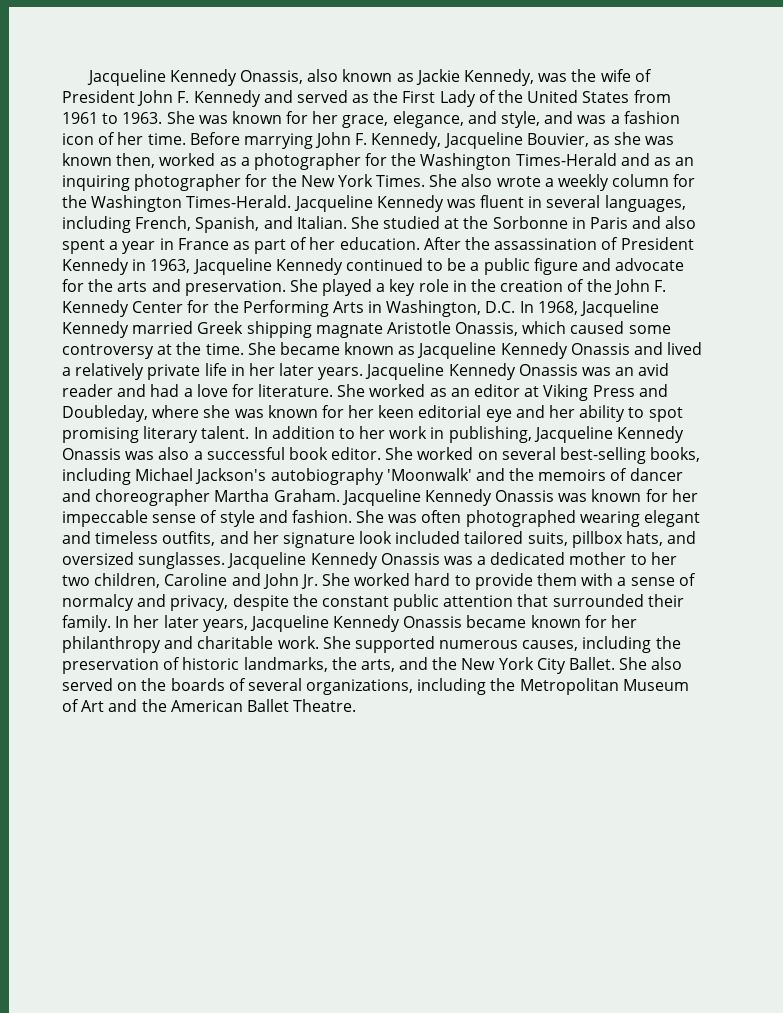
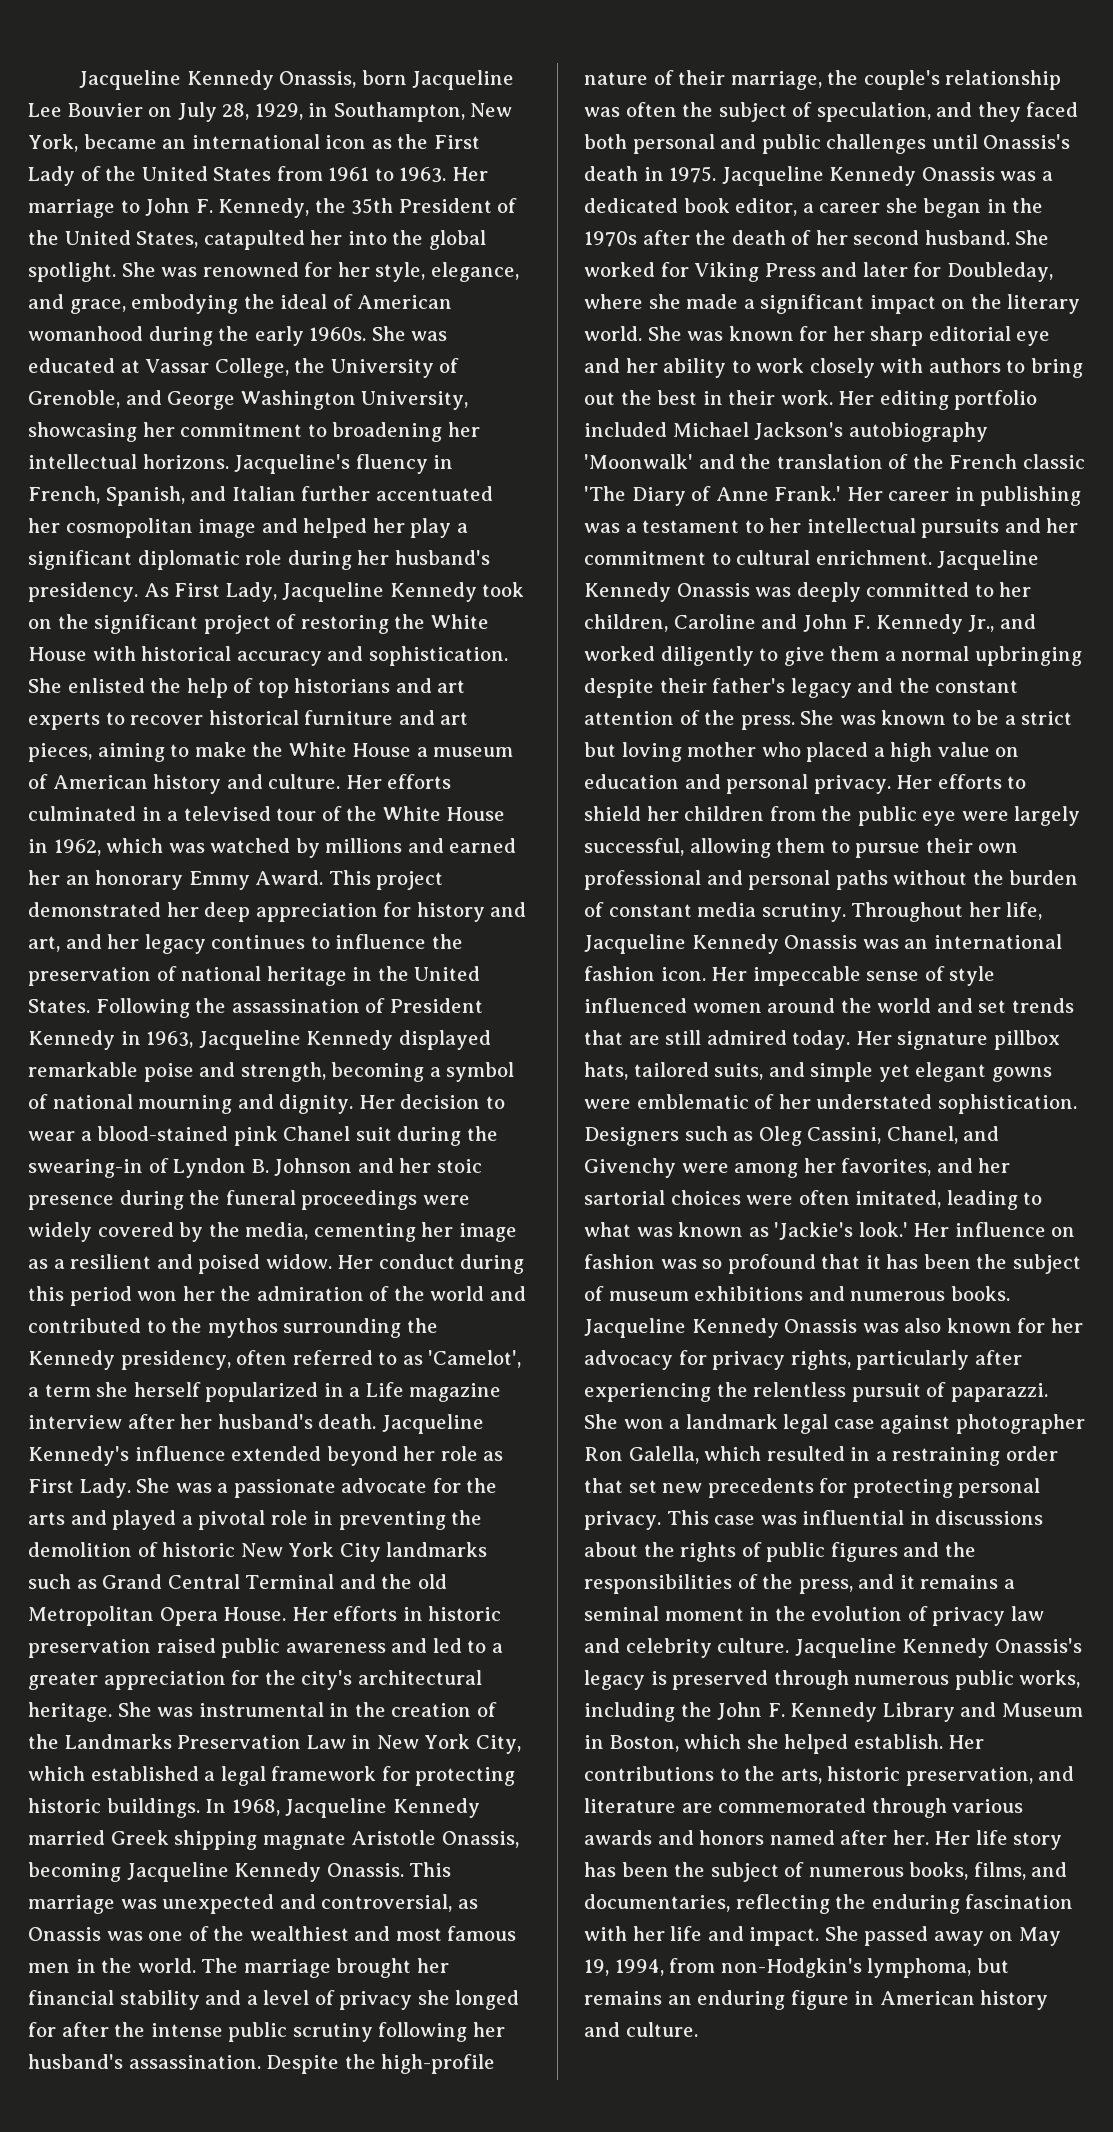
[307,69,652,86] [62,90,348,107] also known as Jackie Kennedy, was the wife of President John F. Kennedy and served -> [361,70,515,90] [28,102,513,122] [28,134,367,152] born Jacqueline Lee Bouvier on July 28, 1929, in Southampton, New York, became an international icon
[166,111,680,128] [62,132,675,149] [62,153,695,170] [62,174,696,191] [62,195,686,212] [62,216,697,233] [62,237,461,254] She was known for her grace, elegance, and style, and was a fashion icon of her time. Before marrying John F. Kennedy, Jacqueline Bouvier, as she was known then, worked as a photographer for the Washington Times-Herald and as an inquiring photographer for the New York Times. She also wrote a weekly column for the Washington Times-Herald. Jacqueline Kennedy was fluent in several languages, including French, Spanish, and Italian. She studied at the Sorbonne in Paris and also spent a year in France as part of her education. After -> [451,167,488,181] [28,198,518,218] [28,230,486,250] [28,262,519,282] [28,294,453,314] [28,326,448,346] [28,358,460,378] [28,390,469,410] [28,422,480,442] [28,454,454,474] [28,486,493,506] [28,518,468,538] [28,550,490,570] [28,582,525,602] [28,614,489,634] [28,646,508,666] [28,678,466,698] [28,710,469,730] [28,742,514,762] [28,774,452,794] [28,806,506,821] [28,838,517,858] [28,870,444,890] [28,902,527,922] [28,934,463,954] [28,966,481,986] [28,998,190,1018] Her marriage to John F. Kennedy, the 35th President of the United States, catapulted her into the global spotlight. She was renowned for her style, elegance, and grace, embodying the ideal of American womanhood during the early 1960s. She was educated at Vassar College, the University of Grenoble, and George Washington University, showcasing her commitment to broadening her intellectual horizons. Jacqueline's fluency in French, Spanish, and Italian further accentuated her cosmopolitan image and helped her play a significant diplomatic role during her husband's presidency. As First Lady, Jacqueline Kennedy took on the significant project of restoring the White House with historical accuracy and sophistication. She enlisted the help of top historians and art experts to recover historical furniture and art pieces, aiming to make the White House a museum of American history and culture. Her efforts culminated in a televised tour of the White House in 1962, which was watched by millions and earned her an honorary Emmy Award. This project demonstrated her deep appreciation for history and art, and her legacy continues to influence the preservation of national heritage in the United States. Following
[345,258,612,275] continued to be a public figure and -> [398,1030,491,1050] [28,1062,515,1082] [28,1094,505,1114] [28,1126,498,1146] [28,1158,482,1178] [28,1190,470,1210] [28,1222,517,1242] [28,1254,525,1274] [28,1286,526,1306] [28,1318,438,1338] [28,1350,522,1370] [28,1382,502,1402] [28,1414,484,1434] [28,1446,504,1466] [28,1478,336,1498] displayed remarkable poise and strength, becoming a symbol of national mourning and dignity. Her decision to wear a blood-stained pink Chanel suit during the swearing-in of Lyndon B. Johnson and her stoic presence during the funeral proceedings were widely covered by the media, cementing her image as a resilient and poised widow. Her conduct during this period won her the admiration of the world and contributed to the mythos surrounding the Kennedy presidency, often referred to as 'Camelot', a term she herself popularized in a Life magazine interview after her husband's death. Jacqueline Kennedy's influence extended beyond her role as First Lady. She was a passionate
[184,279,318,296] preservation. She -> (107, 1517) none
[389,279,416,296] key -> [198,1510,266,1530] pivotal
[471,279,666,295] [62,300,516,317] the creation of the John F. Kennedy Center for the Performing Arts in Washington, D.C. -> [338,1510,483,1530] [28,1542,488,1562] [28,1574,447,1589] [28,1606,502,1626] [28,1638,503,1658] [28,1670,482,1690] [28,1702,497,1722] [28,1734,521,1754] [28,1766,516,1786] [28,1798,200,1818] preventing the demolition of historic New York City landmarks such as Grand Central Terminal and the old Metropolitan Opera House. Her efforts in historic preservation raised public awareness and led to a greater appreciation for the city's architectural heritage. She was instrumental in the creation of the Landmarks Preservation Law in New York City, which established a legal framework for protecting historic buildings.
[522,321,671,334] [62,342,703,359] [62,363,670,380] [62,384,540,397] which caused some controversy at the time. She became known as Jacqueline Kennedy Onassis and lived a relatively private life in her later years. Jacqueline Kennedy Onassis was an avid reader and had a love for literature. She worked as an editor at -> [28,1862,452,1882] [28,1894,478,1914] [28,1926,517,1941] [28,1958,449,1978] [28,1990,520,2010] [28,2022,505,2042] [28,2054,496,2074] [584,70,1062,90] [584,102,1079,122] [584,134,1071,154] [584,166,1053,186] [584,198,1044,218] [584,230,1050,247] [584,262,689,277] becoming Jacqueline Kennedy Onassis. This marriage was unexpected and controversial, as Onassis was one of the wealthiest and most famous men in the world. The marriage brought her financial stability and a level of privacy she longed for after the intense public scrutiny following her husband's assassination. Despite the high-profile nature of their marriage, the couple's relationship was often the subject of speculation, and they faced both personal and public challenges until Onassis's death in 1975. Jacqueline Kennedy Onassis was a dedicated book editor, a career she began in the 1970s after the death of her second husband. She worked for
(668, 390) none -> [862,262,942,277] later for
[234,405,415,418] was known for her keen -> [686,294,1081,314] [584,326,924,346] made a significant impact on the literary world. She was known for her sharp
[648,407,683,422] [62,426,685,443] [62,447,701,464] [62,468,131,485] spot promising literary talent. In addition to her work in publishing, Jacqueline Kennedy Onassis was also a successful book editor. She worked on several best-selling books, including -> [756,358,1083,378] [584,390,1038,410] [584,422,667,437] work closely with authors to bring out the best in their work. Her editing portfolio included
[538,468,683,481] [62,489,698,506] [62,510,701,527] [62,531,697,548] [62,552,677,569] [62,573,696,590] [62,594,684,611] [62,615,638,632] [62,636,681,653] [62,657,683,674] [62,678,689,695] [62,699,357,712] memoirs of dancer and choreographer Martha Graham. Jacqueline Kennedy Onassis was known for her impeccable sense of style and fashion. She was often photographed wearing elegant and timeless outfits, and her signature look included tailored suits, pillbox hats, and oversized sunglasses. Jacqueline Kennedy Onassis was a dedicated mother to her two children, Caroline and John Jr. She worked hard to provide them with a sense of normalcy and privacy, despite the constant public attention that surrounded their family. In her later years, Jacqueline Kennedy Onassis became known for her philanthropy and charitable work. She supported numerous causes, including the preservation of historic landmarks, the arts, and the New York City Ballet. She also served on the boards of several organizations, including the Metropolitan Museum of Art and the American Ballet Theatre. -> [776,454,1085,469] [584,486,1082,506] [584,518,1079,538] [584,550,1040,570] [584,582,1032,602] [584,614,1036,634] [584,646,1082,666] [584,678,1019,698] [584,710,1073,730] [584,742,1020,762] [584,774,1027,794] [584,806,1081,826] [584,838,1019,858] [584,870,1079,890] [584,902,1043,922] [584,934,1062,954] [584,966,996,986] [584,998,1074,1013] [584,1030,1060,1050] [584,1062,1052,1082] [584,1094,1077,1114] [584,1126,1000,1146] [584,1158,1011,1178] [584,1190,1043,1210] [584,1222,1076,1240] [584,1254,1081,1274] [584,1286,1010,1301] [584,1318,1083,1338] [584,1350,1022,1370] [584,1382,1048,1402] [584,1414,1085,1434] [584,1446,1058,1466] [584,1478,1041,1498] [584,1510,1044,1530] [584,1542,976,1562] [584,1574,1015,1594] [584,1606,1044,1626] [584,1638,1082,1658] [584,1670,1081,1690] [584,1702,1083,1722] [584,1734,985,1754] [584,1766,1075,1786] [584,1798,1024,1818] [584,1830,1063,1850] [584,1862,1068,1882] [584,1894,1074,1914] [584,1926,1061,1946] [584,1958,1009,1978] [584,1990,1049,2010] [584,2022,698,2037] translation of the French classic 'The Diary of Anne Frank.' Her career in publishing was a testament to her intellectual pursuits and her commitment to cultural enrichment. Jacqueline Kennedy Onassis was deeply committed to her children, Caroline and John F. Kennedy Jr., and worked diligently to give them a normal upbringing despite their father's legacy and the constant attention of the press. She was known to be a strict but loving mother who placed a high value on education and personal privacy. Her efforts to shield her children from the public eye were largely successful, allowing them to pursue their own professional and personal paths without the burden of constant media scrutiny. Throughout her life, Jacqueline Kennedy Onassis was an international fashion icon. Her impeccable sense of style influenced women around the world and set trends that are still admired today. Her signature pillbox hats, tailored suits, and simple yet elegant gowns were emblematic of her understated sophistication. Designers such as Oleg Cassini, Chanel, and Givenchy were among her favorites, and her sartorial choices were often imitated, leading to what was known as 'Jackie's look.' Her influence on fashion was so profound that it has been the subject of museum exhibitions and numerous books. Jacqueline Kennedy Onassis was also known for her advocacy for privacy rights, particularly after experiencing the relentless pursuit of paparazzi. She won a landmark legal case against photographer Ron Galella, which resulted in a restraining order that set new precedents for protecting personal privacy. This case was influential in discussions about the rights of public figures and the responsibilities of the press, and it remains a seminal moment in the evolution of privacy law and celebrity culture. Jacqueline Kennedy Onassis's legacy is preserved through numerous public works, including the John F. Kennedy Library and Museum in Boston, which she helped establish. Her contributions to the arts, historic preservation, and literature are commemorated through various awards and honors named after her. Her life story has been the subject of numerous books, films, and documentaries, reflecting the enduring fascination with her life and impact. She passed away on May 19, 1994, from non-Hodgkin's lymphoma, but remains an enduring figure in American history and culture.

